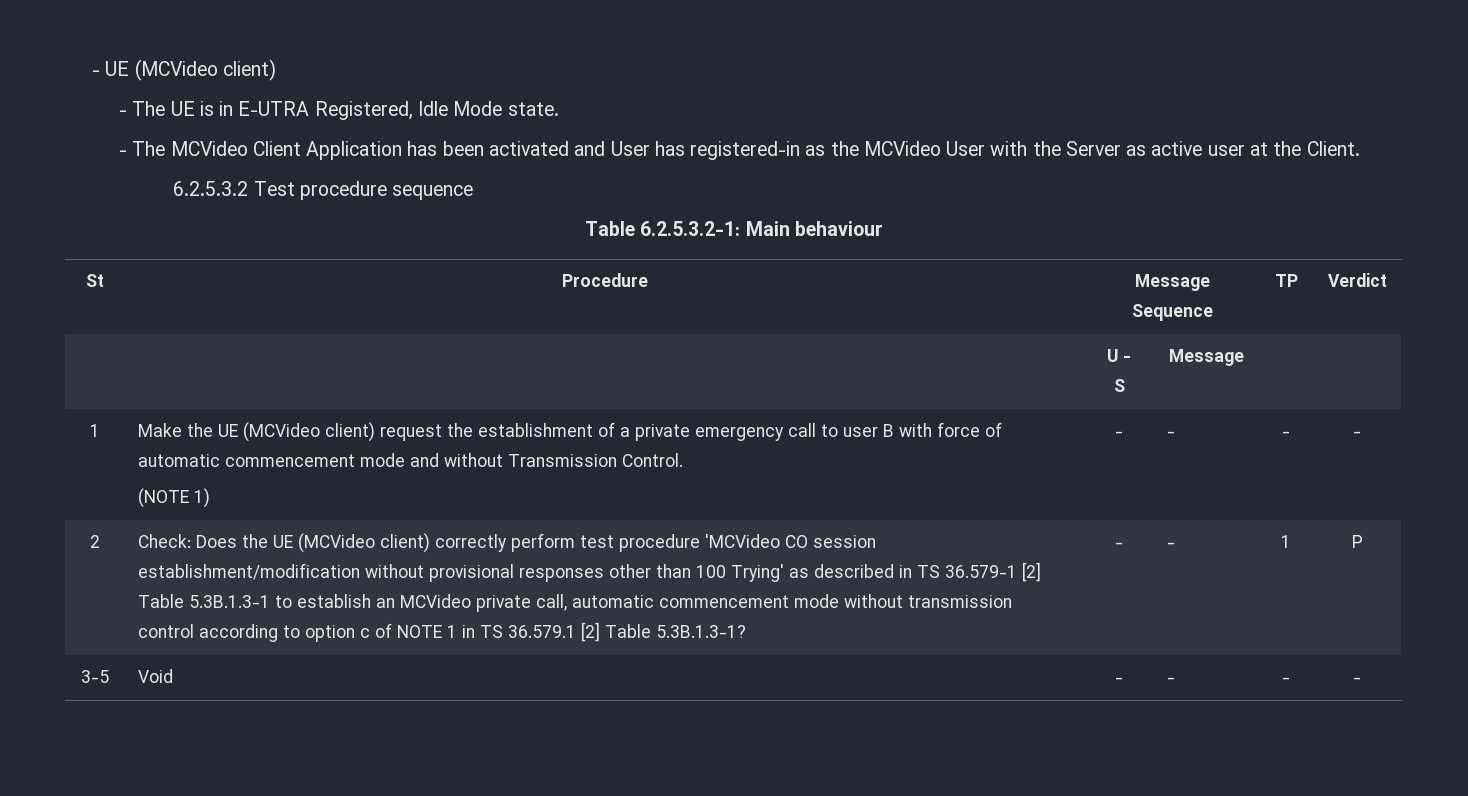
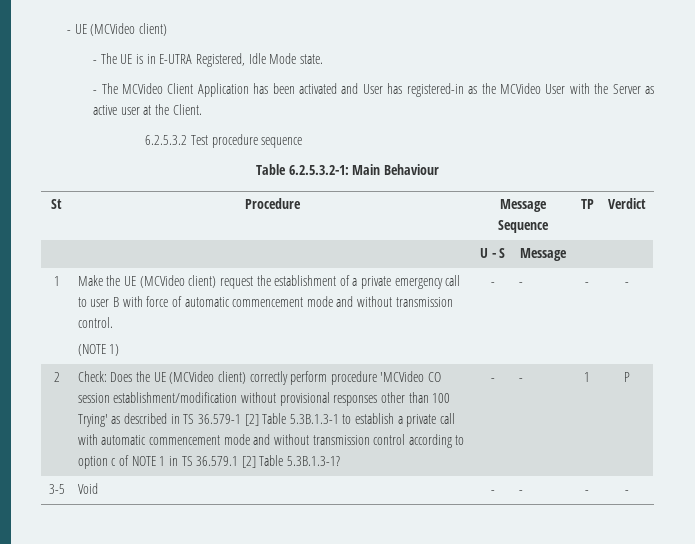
[794,221,883,236] behaviour -> [383,164,439,175] Behaviour
[507,453,683,467] Transmission Control. -> [395,297,453,307] [77,317,113,328] transmission control.
[579,535,614,548] test -> (328, 378) none
[375,594,839,612] an MCVideo private call, automatic commencement mode -> [397,413,456,427] [77,434,271,445] a private call with automatic commencement mode and

